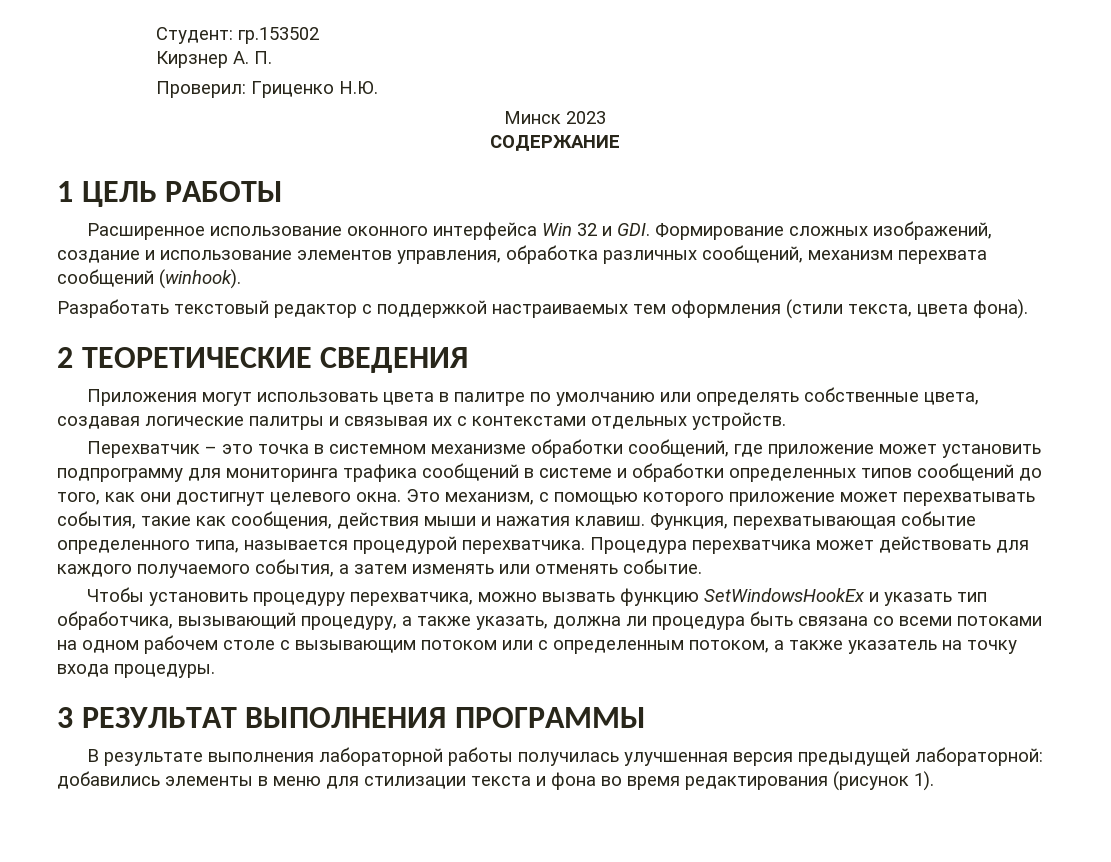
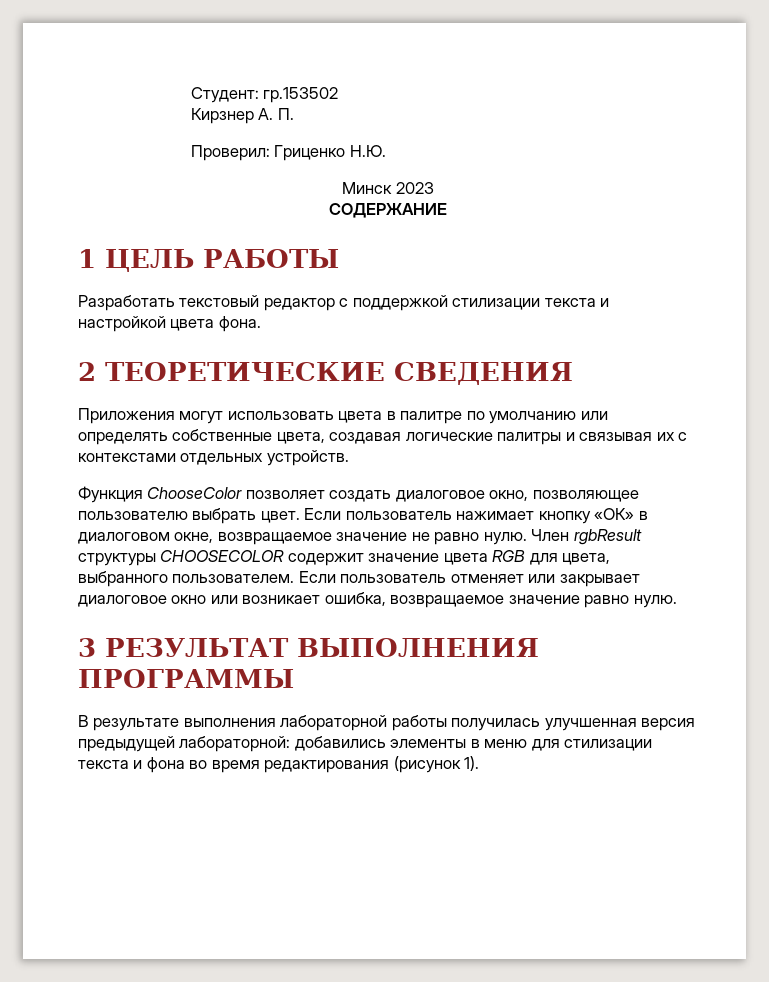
[86,221,992,240] [57,245,987,264] [57,269,241,289] // Расширенное использование оконного интерфейса Win 32 и GDI. Формирование сложных изображений, создание и использование элементов управления, обработка различных сообщений, механизм перехвата сообщений (winhook). -> (339, 258) none
[492,299,1028,319] настраиваемых тем оформления (стили текста, цвета фона). -> [452,298,610,310] [78,316,261,332] стилизации текста и настройкой цвета фона.
[86,439,1041,458] [57,463,1042,482] [57,489,1035,506] [57,511,976,530] [57,536,1029,554] [57,559,702,578] [86,587,987,606] [57,611,1042,630] [57,635,1017,654] [57,664,215,678] Перехватчик – это точка в системном механизме обработки сообщений, где приложение может установить подпрограмму для мониторинга трафика сообщений в системе и обработки определенных типов сообщений до того, как они достигнут целевого окна. Это механизм, с помощью которого приложение может перехватывать события, такие как сообщения, действия мыши и нажатия клавиш. Функция, перехватывающая событие определенного типа, называется процедурой перехватчика. Процедура перехватчика может действовать для каждого получаемого события, а затем изменять или отменять событие. // Чтобы установить процедуру перехватчика, можно вызвать функцию SetWindowsHookEx и указать тип обработчика, вызывающий процедуру, а также указать, должна ли процедура быть связана со всеми потоками на одном рабочем столе с вызывающим потоком или с определенным потоком, а также указатель на точку входа процедуры. -> [78,486,639,503] [78,508,648,524] [78,529,642,545] [78,550,611,566] [78,571,640,587] [78,592,677,608] Функция ChooseColor позволяет создать диалоговое окно, позволяющее пользователю выбрать цвет. Если пользователь нажимает кнопку «ОК» в диалоговом окне, возвращаемое значение не равно нулю. Член rgbResult структуры CHOOSECOLOR содержит значение цвета RGB для цвета, выбранного пользователем. Если пользователь отменяет или закрывает диалоговое окно или возникает ошибка, возвращаемое значение равно нулю.

